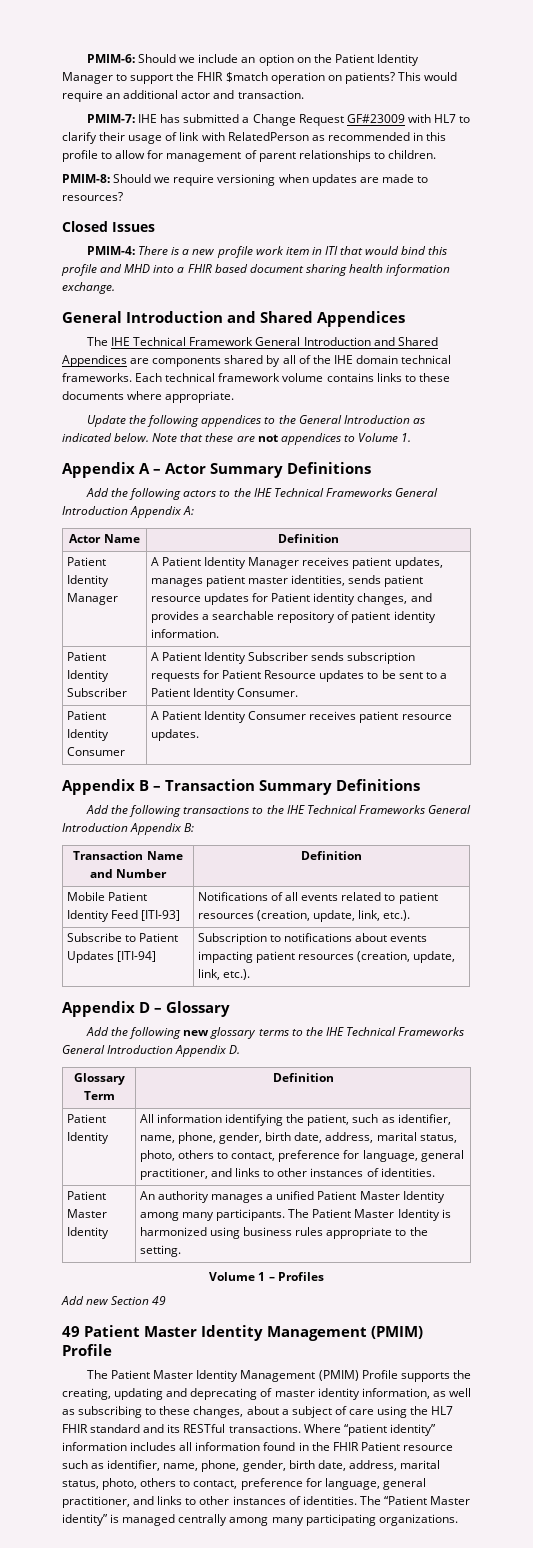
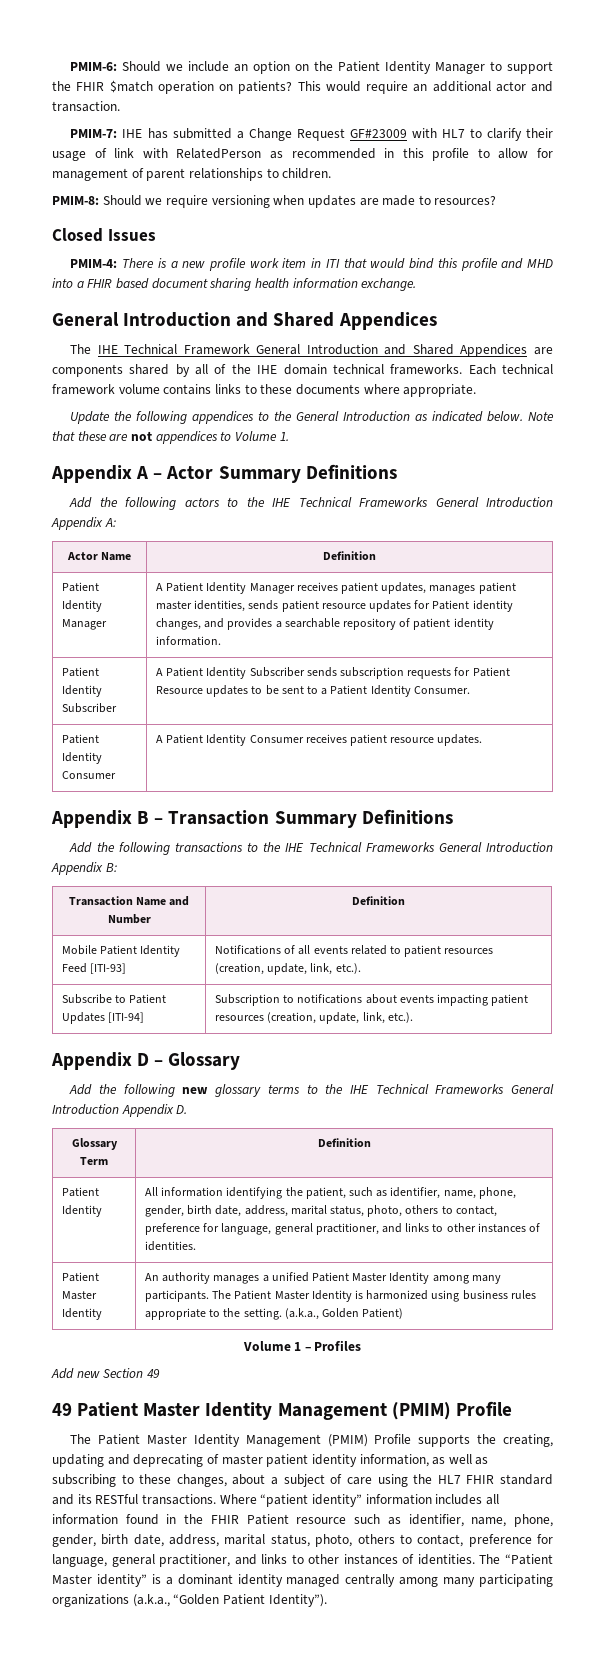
(181, 1251) none -> [284,1308,404,1320] (a.k.a., Golden Patient)
(315, 1393) none -> [266,1454,309,1467] patient
(120, 1518) none -> [165,1574,283,1587] a dominant identity
[378,1514,458,1526] organizations. -> [52,1594,327,1607] organizations (a.k.a., “Golden Patient Identity”).

